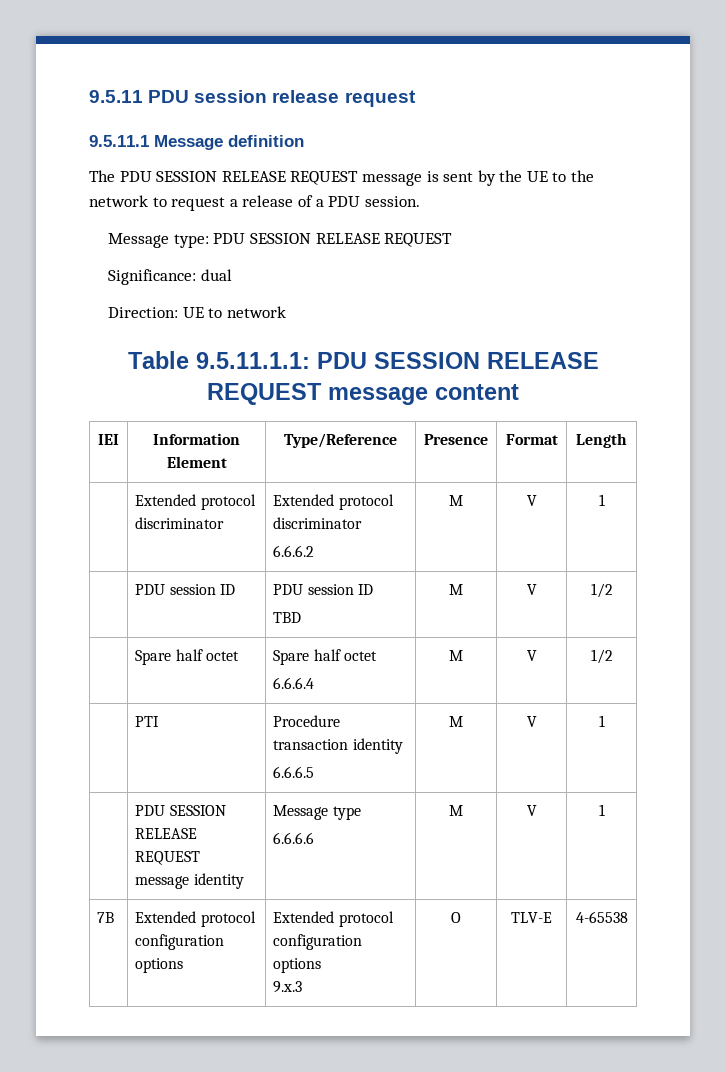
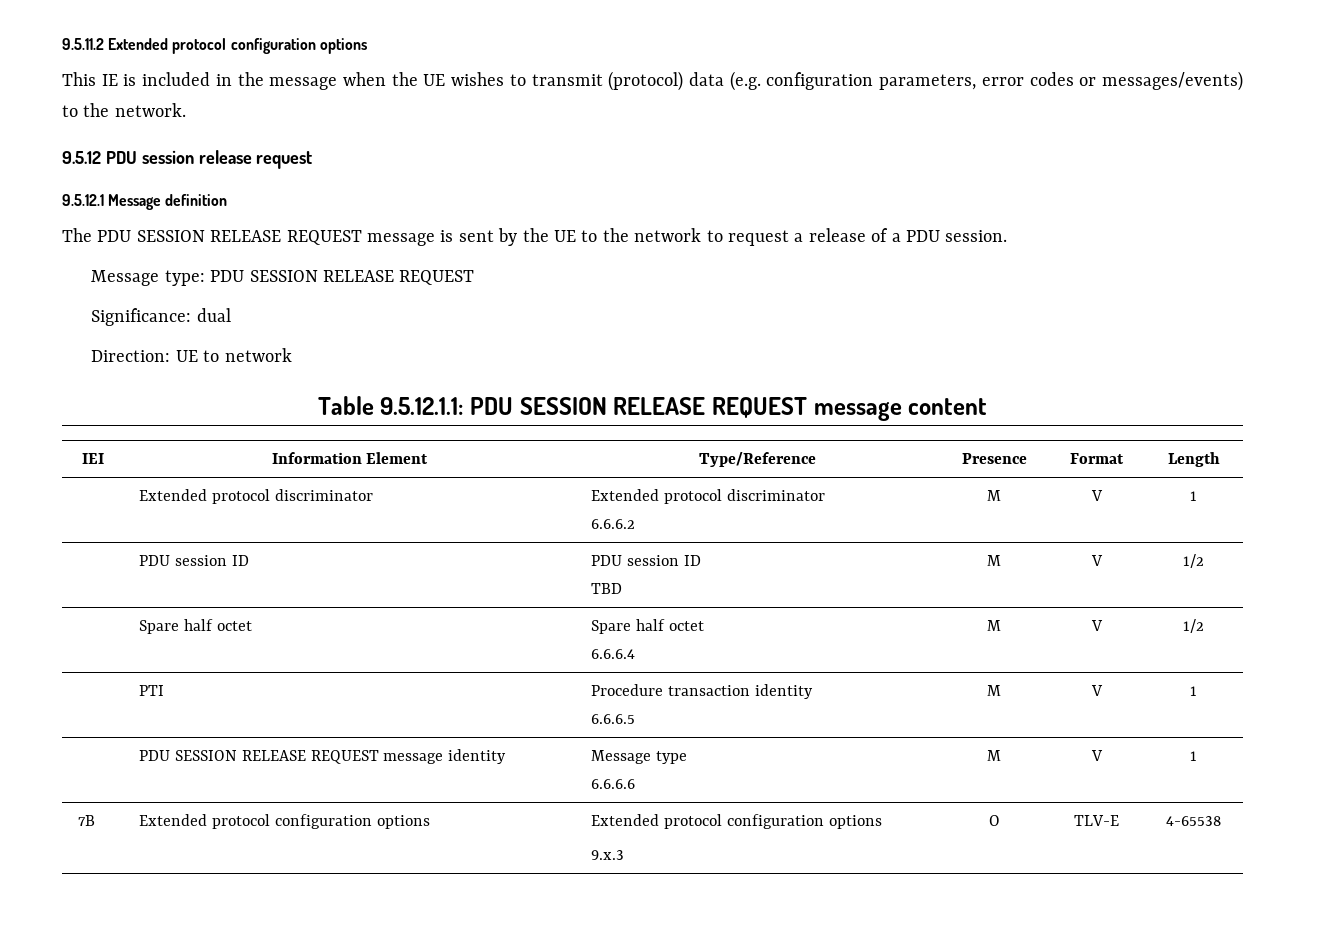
[89,90,143,103] 9.5.11 -> [62,38,367,54] [62,71,1243,91] [62,103,186,117] [62,151,101,164] 9.5.11.2 Extended protocol configuration options // This IE is included in the message when the UE wishes to transmit (protocol) data (e.g. configuration parameters, error codes or messages/events) to the network. // 9.5.12
[89,135,149,147] 9.5.11.1 -> [62,194,104,206] 9.5.12.1
[195,352,310,369] 9.5.11.1.1: -> [380,397,464,415] 9.5.12.1.1:

